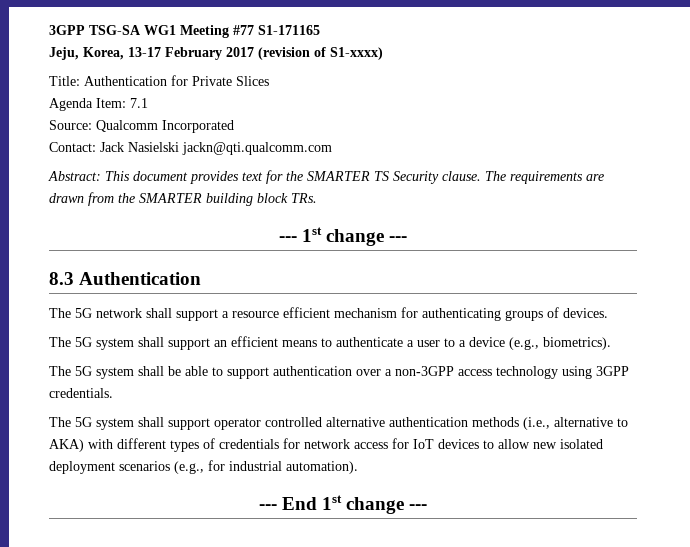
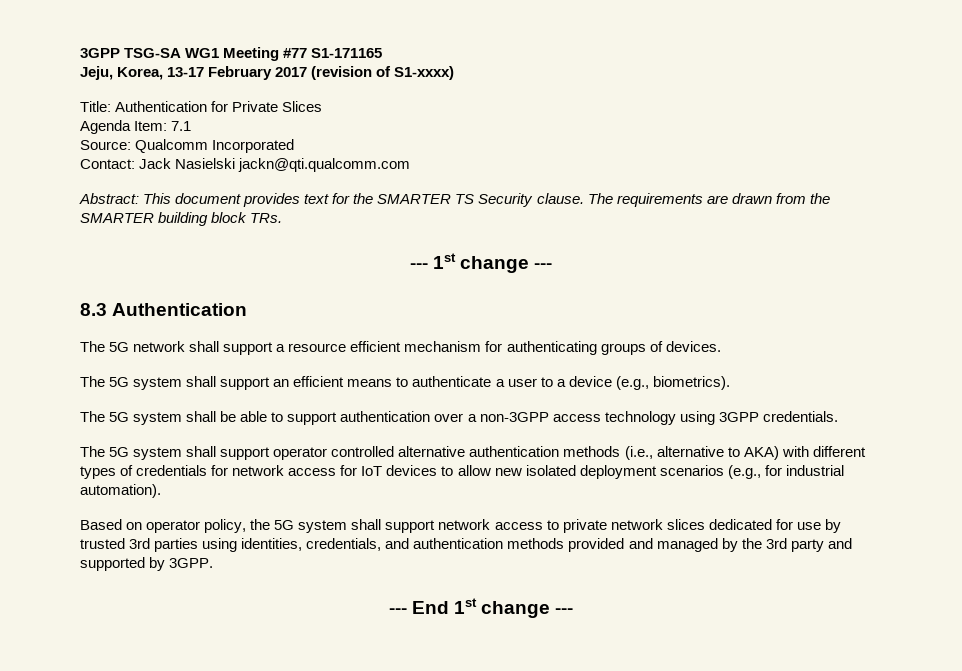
(358, 467) none -> [80,519,841,533] [80,538,852,552] [80,557,214,571] // Based on operator policy, the 5G system shall support network access to private network slices dedicated for use by trusted 3rd parties using identities, credentials, and authentication methods provided and managed by the 3rd party and supported by 3GPP.

